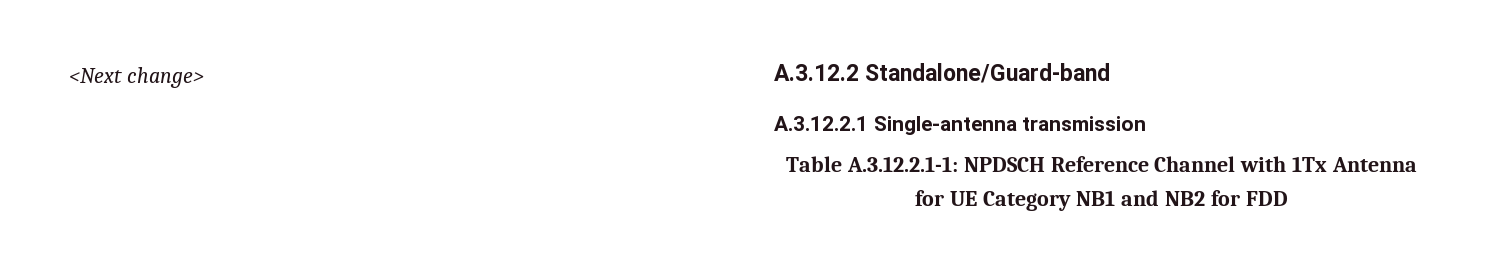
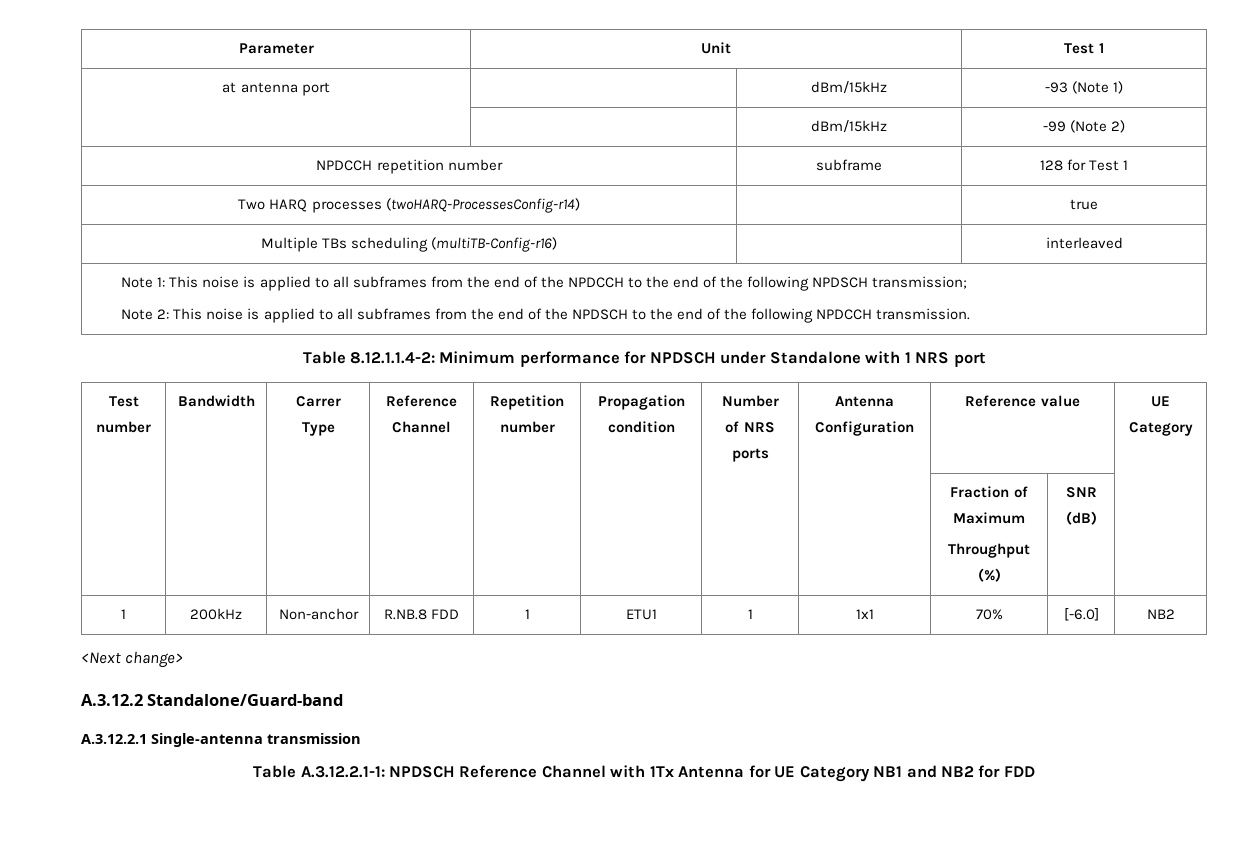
(69, 75) none -> [238,43,314,54] [701,42,731,54] [1064,43,1104,54] [222,82,330,96] [811,81,887,94] [1044,81,1124,94] [811,120,887,133] [1042,120,1126,133] [316,159,503,174] [816,159,882,171] [1039,159,1129,171] [238,198,580,213] [1070,199,1098,210] [260,237,558,252] [1045,237,1123,249] [121,276,968,291] [121,308,971,323] [302,351,986,367] [108,396,139,407] [96,421,151,433] [177,395,255,407] [295,396,341,407] [301,422,335,436] [386,395,457,407] [392,421,451,433] [490,395,564,410] [499,421,555,433] [597,395,685,410] [607,421,675,433] [721,395,779,407] [725,421,775,433] [731,448,769,462] [835,396,894,407] [815,421,914,436] [965,395,1080,407] [1151,396,1170,407] [1128,422,1193,436] [950,486,1028,498] [953,512,1025,524] [948,543,1030,558] [977,568,1001,582] [1065,487,1097,498] [1065,511,1097,525] [121,609,126,619] [190,608,242,620] [278,608,359,620] [383,609,460,620] [524,609,530,619] [625,609,657,620] [747,609,753,619] [855,609,874,619] [975,609,1003,620] [1063,608,1099,621] [1146,609,1175,619] Parameter | Unit | Test 1 // at antenna port | | dBm/15kHz | -93 (Note 1) // | | dBm/15kHz | -99 (Note 2) // NPDCCH repetition number | subframe | 128 for Test 1 // Two HARQ processes (twoHARQ-ProcessesConfig-r14) | | true // Multiple TBs scheduling (multiTB-Config-r16) | | interleaved // Note 1: This noise is applied to all subframes from the end of the NPDCCH to the end of the following NPDSCH transmission; // Note 2: This noise is applied to all subframes from the end of the NPDSCH to the end of the following NPDCCH transmission. // Table 8.12.1.1.4-2: Minimum performance for NPDSCH under Standalone with 1 NRS port // Test number | Bandwidth | Carrer Type | Reference Channel | Repetition number | Propagation condition | Number of NRS ports | Antenna Configuration | Reference value | UE Category // | | | | | | | | Fraction of Maximum // Throughput (%) | SNR (dB) | // 1 | 200kHz | Non-anchor | R.NB.8 FDD | 1 | ETU1 | 1 | 1x1 | 70% | [-6.0] | NB2 //

